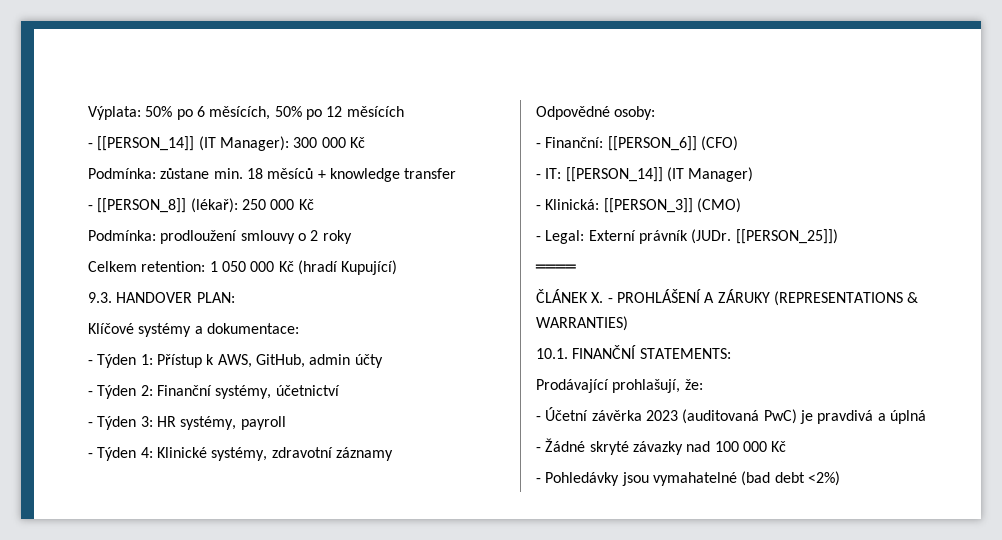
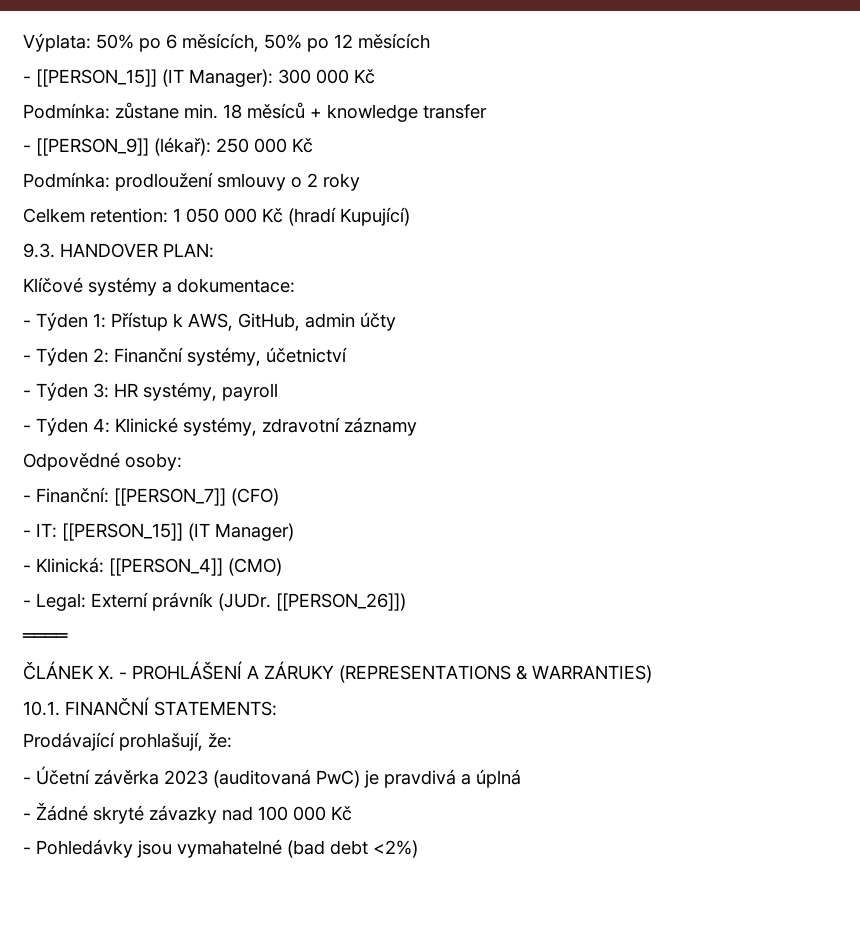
[97,136,195,151] [[PERSON_14]] -> [36,69,157,87] [[PERSON_15]]
[97,198,187,213] [[PERSON_8]] -> [36,138,149,156] [[PERSON_9]]
[607,136,697,151] [[PERSON_6]] -> [114,488,226,506] [[PERSON_7]]
[565,167,663,182] [[PERSON_14]] -> [62,523,183,541] [[PERSON_15]]
[603,198,693,213] [[PERSON_3]] -> [109,558,223,576] [[PERSON_4]]
[735,229,838,244] [[PERSON_25]]) -> [276,593,406,611] [[PERSON_26]])

